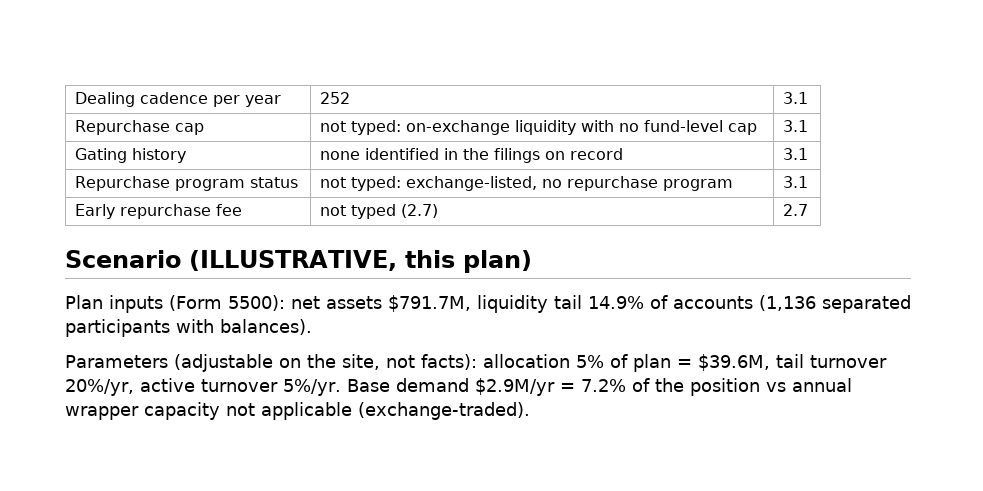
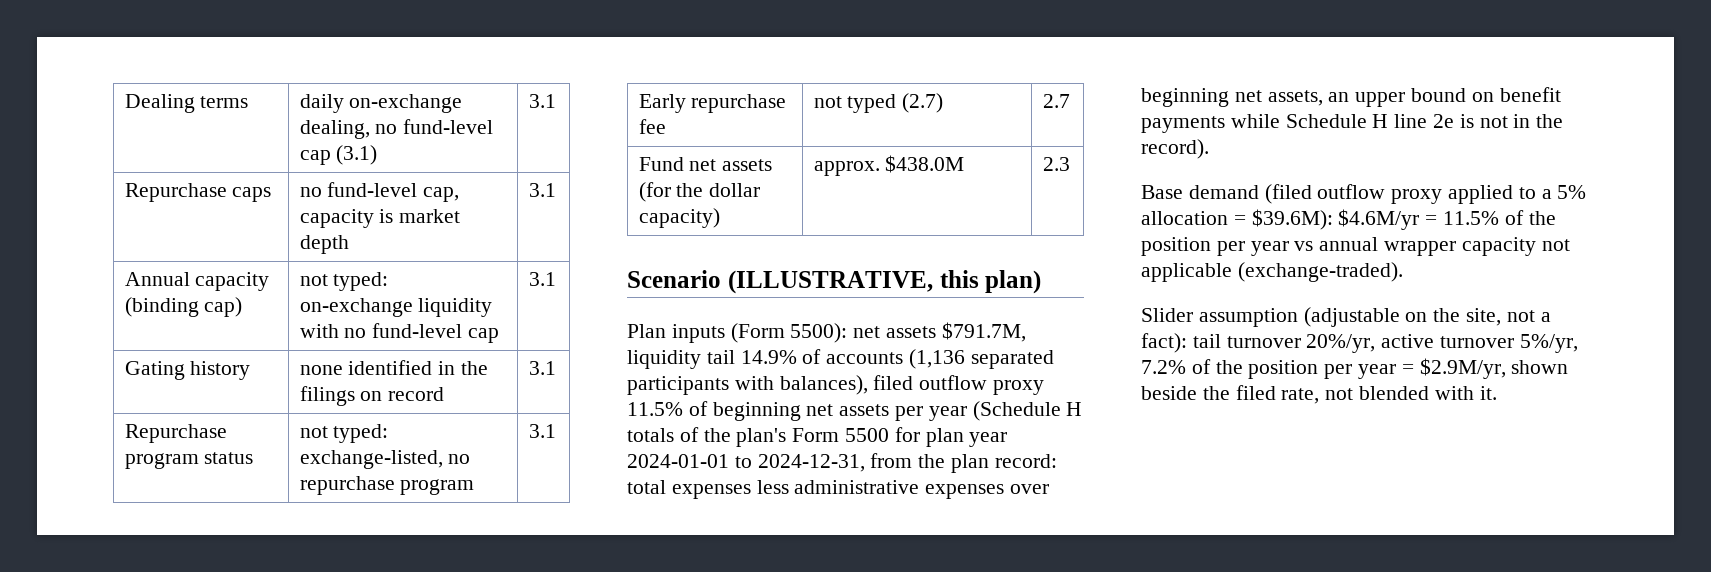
[140,92,282,107] [320,92,351,104] [783,92,809,104] [75,120,205,135] cadence per year | 252 | 3.1 // Repurchase cap -> [200,96,249,108] [299,94,463,113] [299,119,494,139] [299,145,378,165] [528,94,556,108] [124,183,272,202] [299,182,460,202] [299,209,461,228] [299,235,349,254] [528,183,556,197] [124,272,270,291] [124,297,243,317] terms | daily on-exchange dealing, no fund-level cap (3.1) | 3.1 // Repurchase caps | no fund-level cap, capacity is market depth | 3.1 // Annual capacity (binding cap)
(809, 210) none -> [638,157,773,171] [638,182,761,202] [638,208,720,228] [813,155,965,176] [1042,157,1070,171] // Fund net assets (for the dollar capacity) | approx. $438.0M | 2.3
[220,319,312,335] [65,354,887,372] [65,378,760,396] balances). // Parameters (adjustable on the site, not facts): allocation 5% of plan = $39.6M, tail turnover 20%/yr, active turnover 5%/yr. Base demand $2.9M/yr = 7.2% of the position -> [779,375,1045,395] [627,401,1083,421] [627,427,1008,447] [627,453,1057,473] [627,480,1050,499] [1141,87,1561,107] [1141,114,1564,133] [1141,139,1209,159] [1141,184,1587,204] [1141,209,1556,230] [1141,237,1289,256] balances), filed outflow proxy 11.5% of beginning net assets per year (Schedule H totals of the plan's Form 5500 for plan year 2024-01-01 to 2024-12-31, from the plan record: total expenses less administrative expenses over beginning net assets, an upper bound on benefit payments while Schedule H line 2e is not in the record). // Base demand (filed outflow proxy applied to a 5% allocation = $39.6M): $4.6M/yr = 11.5% of the position per year
(530, 411) none -> [1141,307,1551,327] [1141,333,1578,353] [1141,358,1569,379] [1141,385,1497,404] // Slider assumption (adjustable on the site, not a fact): tail turnover 20%/yr, active turnover 5%/yr, 7.2% of the position per year = $2.9M/yr, shown beside the filed rate, not blended with it.

